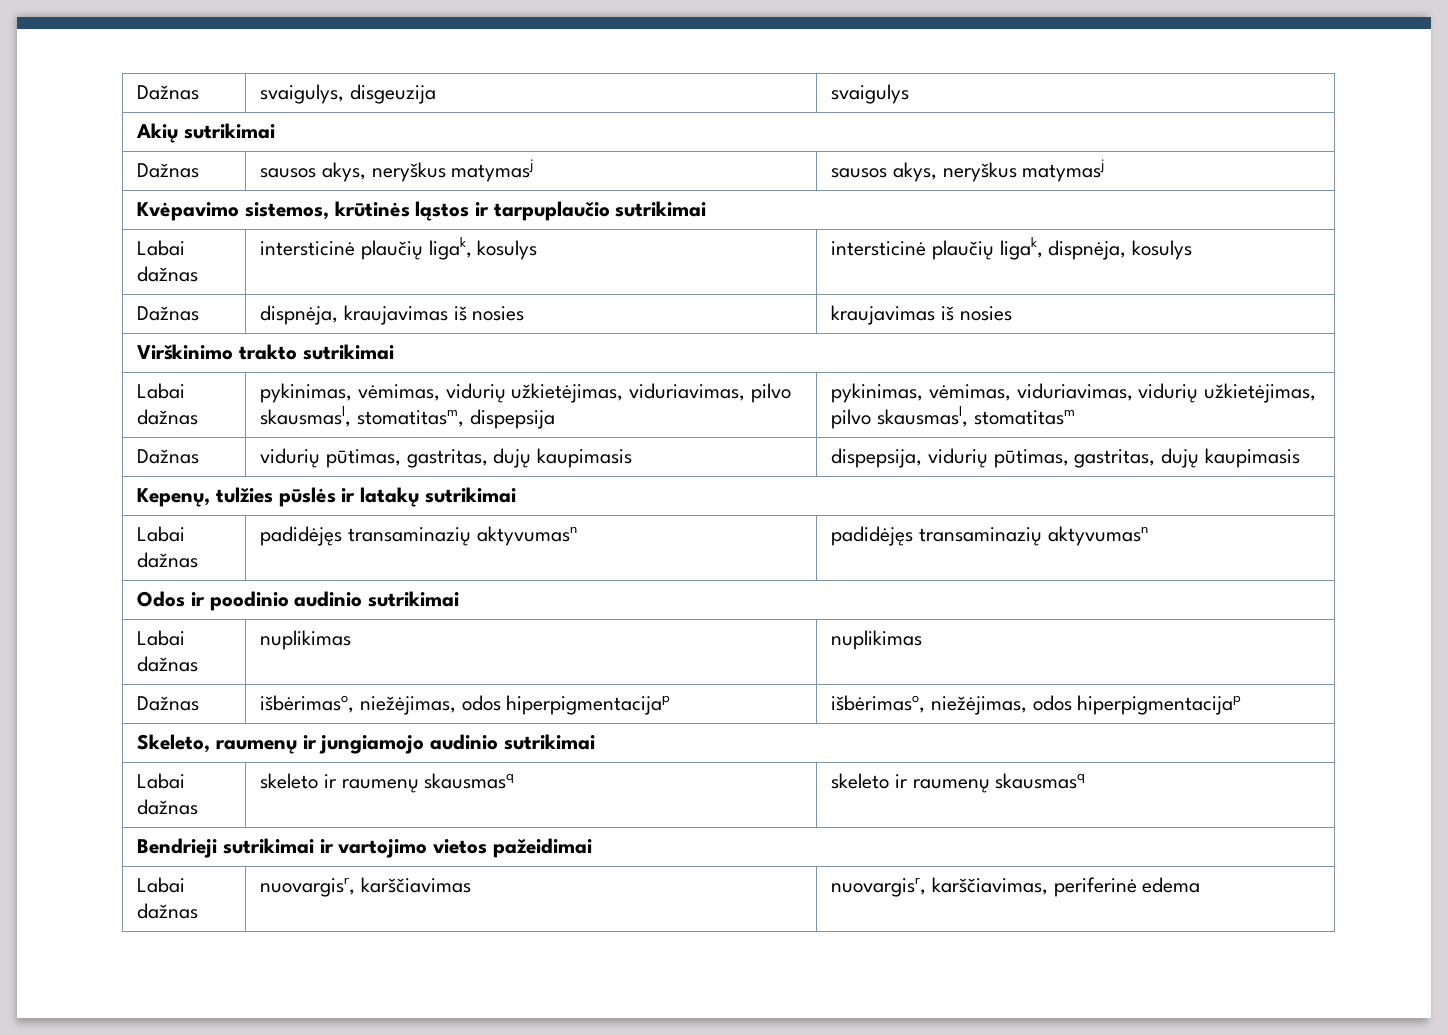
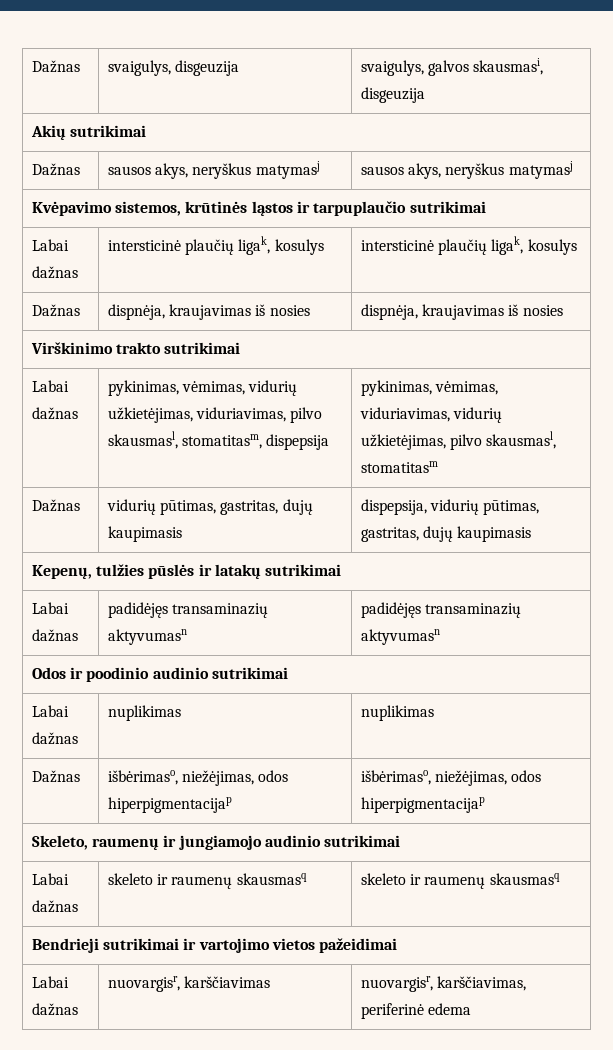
[831,84,910,104] svaigulys -> [360,58,544,76] [360,87,425,103] svaigulys, galvos skausmasi, disgeuzija
[1048,240,1127,260] dispnėja, -> (524, 245) none
(525, 313) none -> [360,304,418,320] dispnėja,

